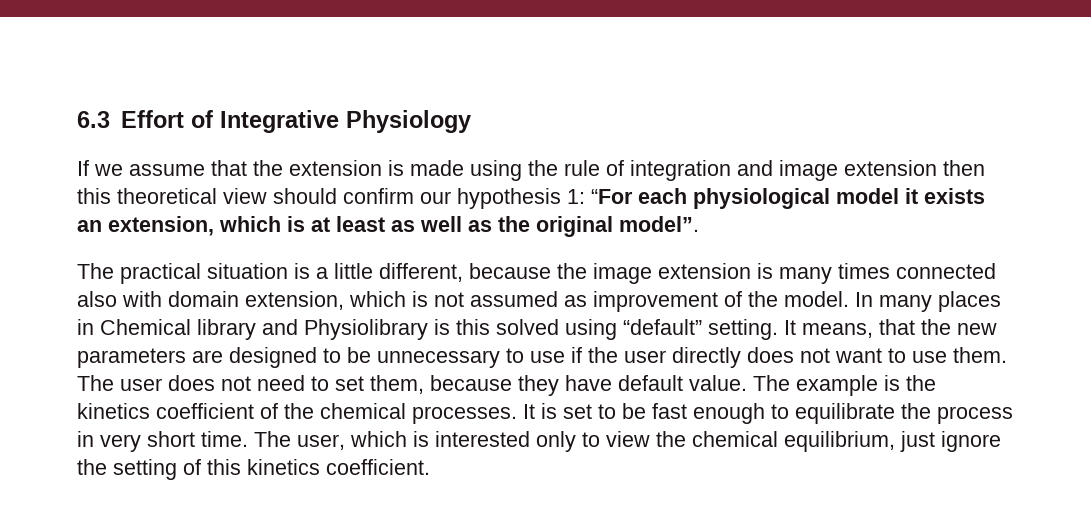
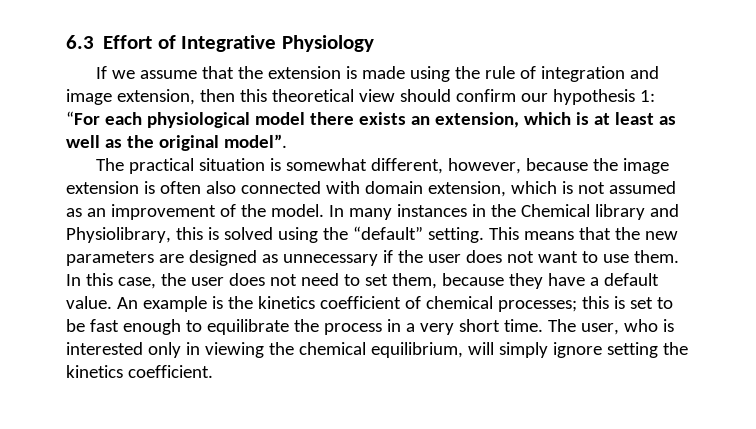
[844,160,937,176] extension -> [116,89,195,105] extension,
[905,188,918,204] it -> [309,112,354,125] there
[316,263,463,282] a little different, -> [285,158,521,174] somewhat different, however,
[779,263,996,284] [77,291,117,307] many times connected also -> [159,181,321,194] often also connected
(587, 301) none -> [86,208,106,217] an
[938,291,1001,312] [77,319,490,340] places in Chemical library and Physiolibrary is this -> [396,204,679,220] [66,227,219,243] instances in the Chemical library and Physiolibrary, this is
(617, 329) none -> [322,227,348,240] the
[784,320,873,338] It means, -> [488,227,574,240] This means
[323,347,565,368] to be unnecessary to use -> [261,254,378,266] as unnecessary
[672,347,741,368] directly -> (461, 258) none
[77,375,114,391] The -> [66,273,186,289] In this case, the
(612, 383) none -> [589,277,599,286] a
[753,375,790,391] The -> [116,297,138,309] An
[284,403,535,424] the chemical processes. It -> [425,296,609,312] chemical processes; this
(94, 439) none -> [405,323,415,332] a
[350,431,407,447] which -> [623,319,658,332] who
[582,431,650,447] to view -> [185,342,264,358] in viewing
[900,431,1001,452] [77,459,241,480] just ignore the setting of this -> [467,342,688,358] will simply ignore setting the

